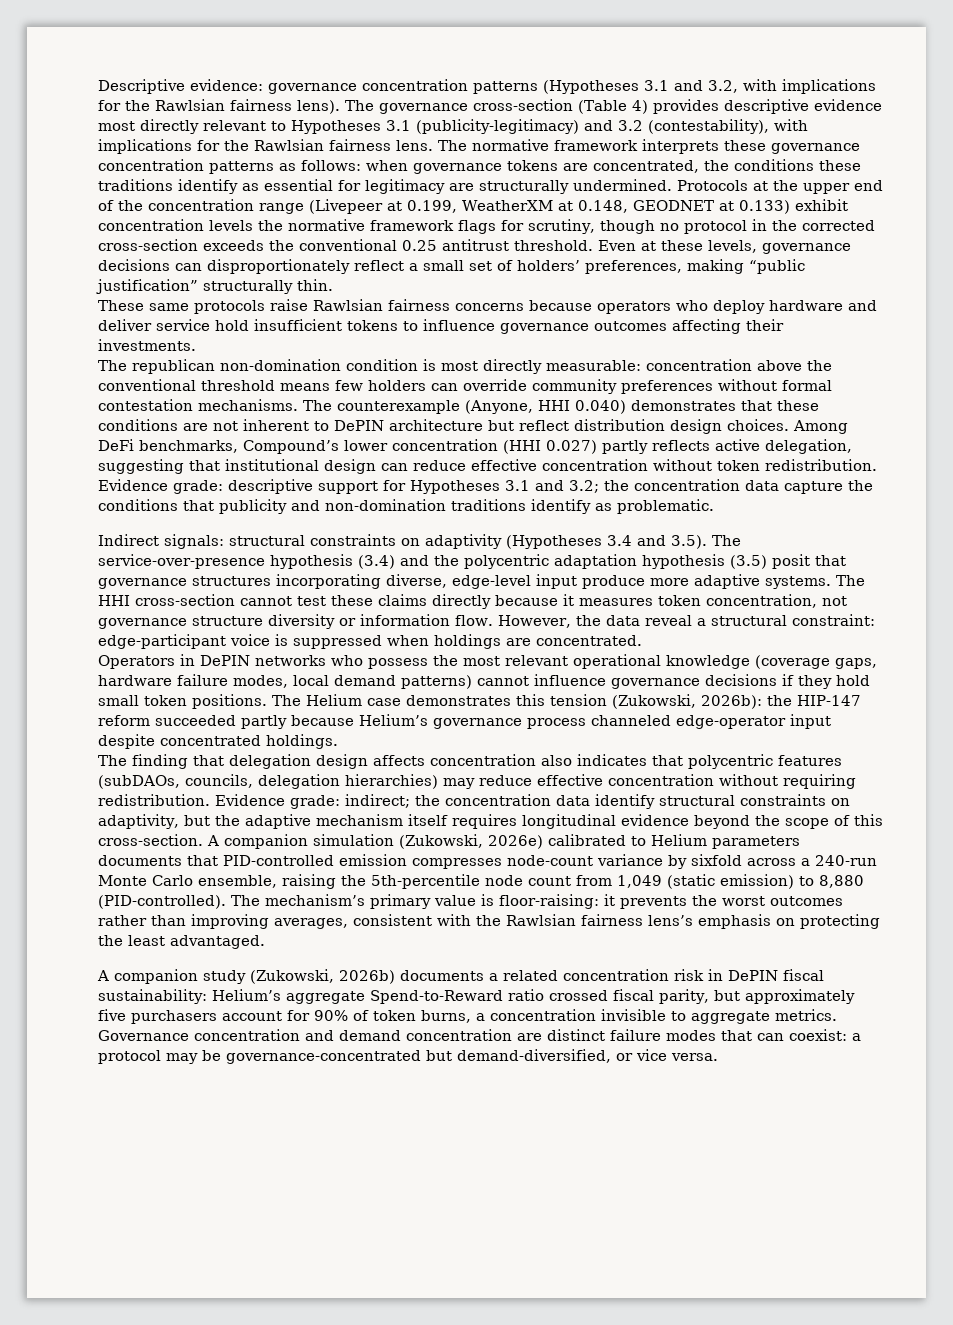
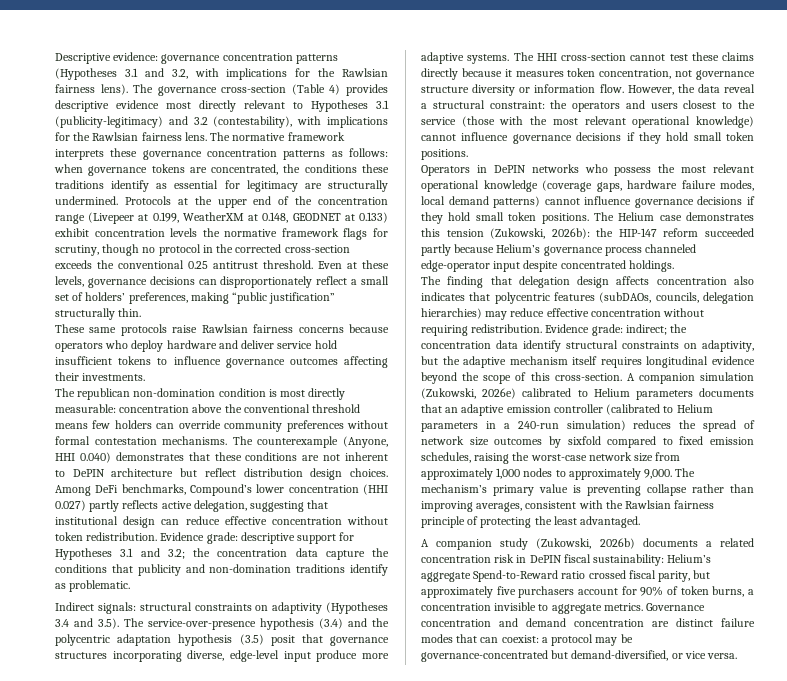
[98,634,642,649] edge-participant voice is suppressed when holdings are concentrated. -> [550,100,755,112] [421,116,754,128] [421,132,754,144] [421,149,468,160] the operators and users closest to the service (those with the most relevant operational knowledge) cannot influence governance decisions if they hold small token positions.
[223,854,877,869] [98,874,864,889] [98,895,226,909] PID-controlled emission compresses node-count variance by sixfold across a 240-run Monte Carlo ensemble, raising the 5th-percentile node count from 1,049 (static emission) to 8,880 (PID-controlled). -> [445,404,713,416] [421,420,755,432] [421,436,754,448] [421,452,681,464] [421,468,673,480] an adaptive emission controller (calibrated to Helium parameters in a 240-run simulation) reduces the spread of network size outcomes by sixfold compared to fixed emission schedules, raising the worst-case network size from approximately 1,000 nodes to approximately 9,000.
[499,894,843,909] floor-raising: it prevents the worst outcomes -> [587,484,687,496] preventing collapse
[648,914,795,929] lens’s emphasis on -> [421,516,479,528] principle of

